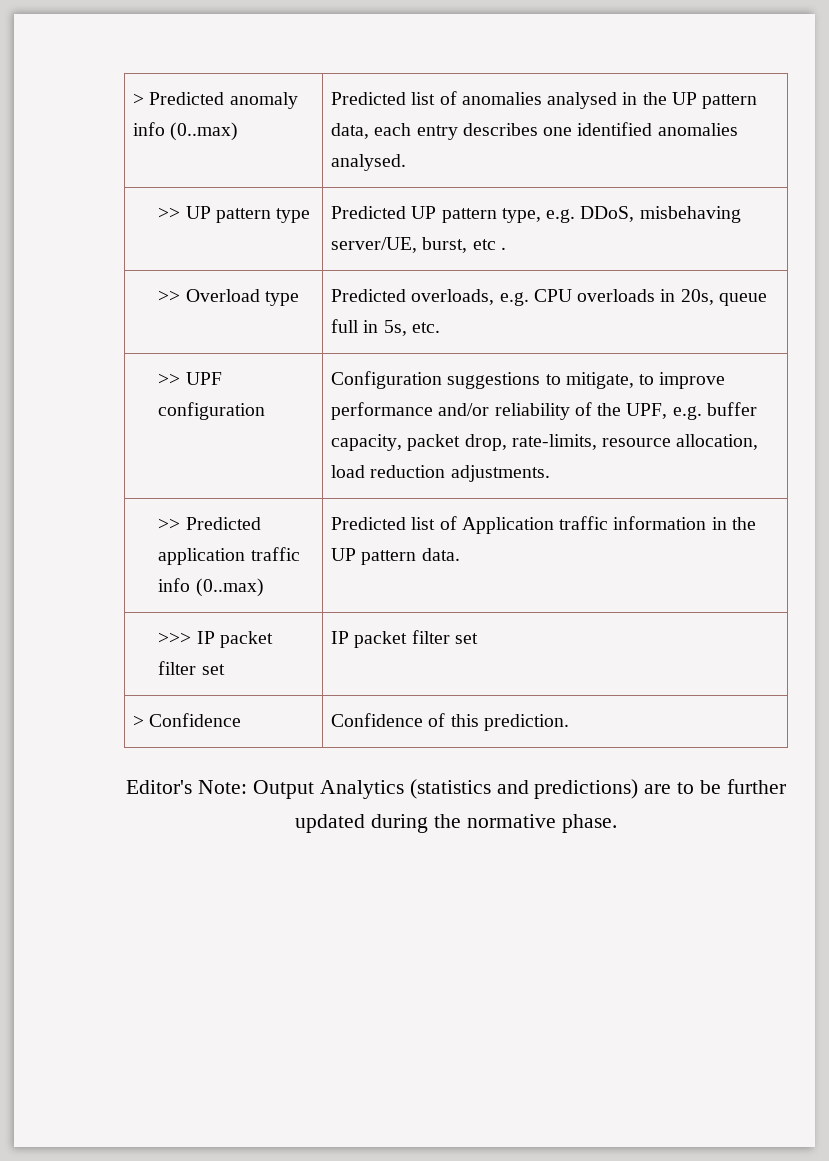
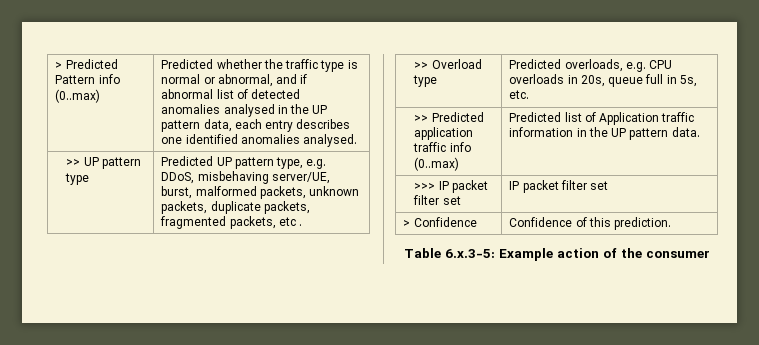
[229,92,298,109] [133,122,239,141] [331,91,457,105] anomaly info (0..max) | Predicted list of -> [55,74,120,84] [55,89,101,103] [161,59,358,72] [161,74,308,87] [161,89,301,99] Pattern info (0..max) | Predicted whether the traffic type is normal or abnormal, and if abnormal list of detected
(468, 245) none -> [195,186,360,199] [161,201,310,214] [160,216,276,229] malformed packets, unknown packets, duplicate packets, fragmented packets,
[158,372,222,385] [158,402,266,420] [331,371,726,389] [331,402,757,420] [331,434,759,451] [331,465,550,482] // >> UPF configuration | Configuration suggestions to mitigate, to improve performance and/or reliability of the UPF, e.g. buffer capacity, packet drop, rate-limits, resource allocation, load reduction adjustments. -> (530, 94) none
[126,779,786,799] [295,814,617,833] Editor's Note: Output Analytics (statistics and predictions) are to be further updated during the normative phase. -> [403,248,710,261] Table 6.x.3-5: Example action of the consumer

